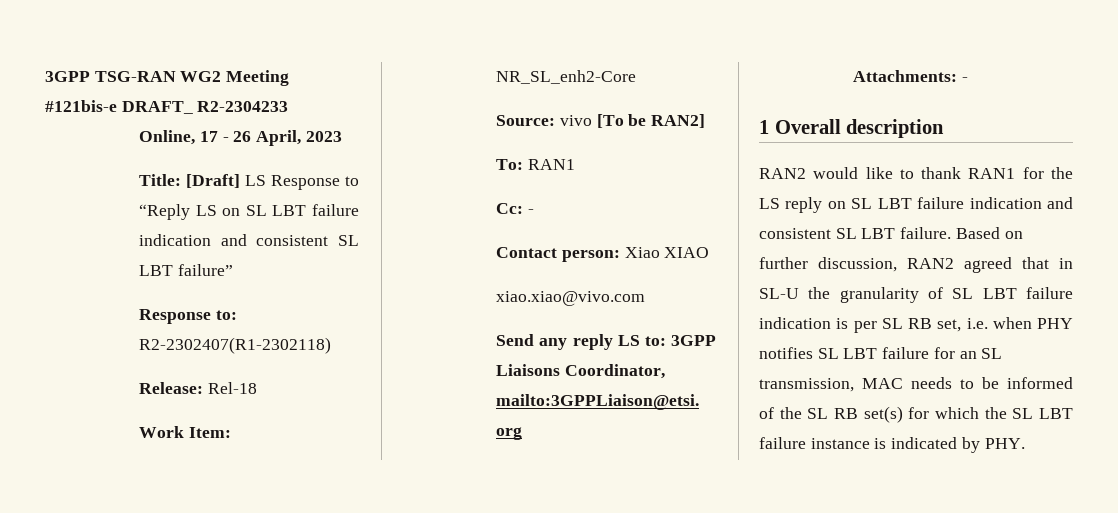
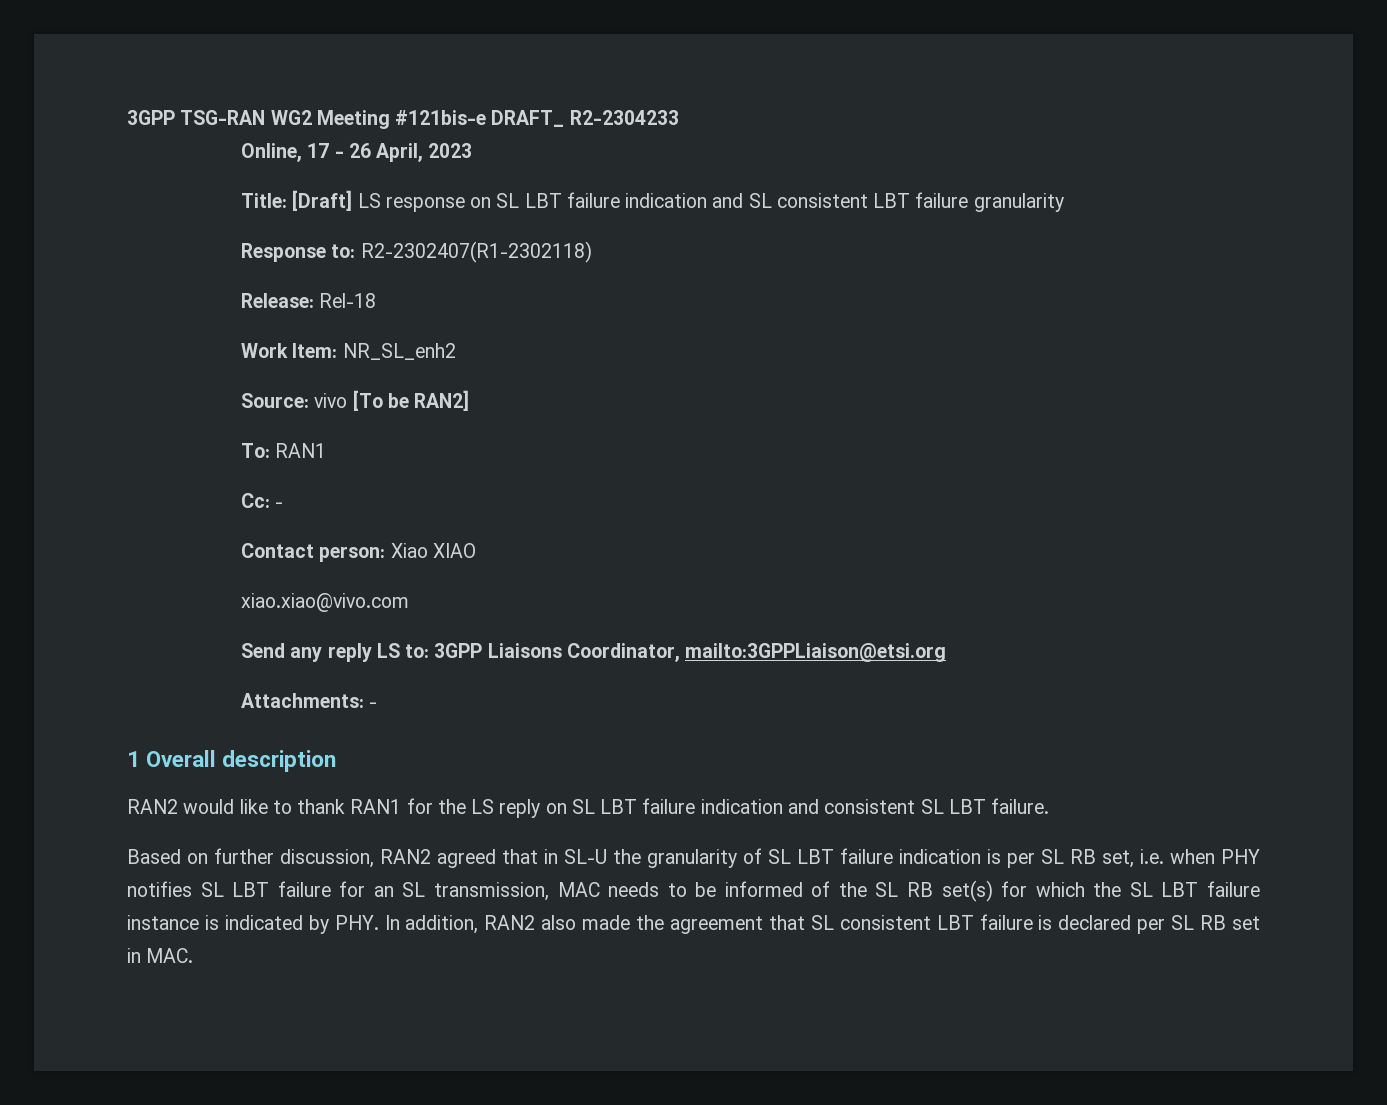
[271,175,359,190] [139,204,359,220] [139,234,359,246] [139,264,233,276] Response to “Reply LS on SL LBT failure indication and consistent SL LBT failure” -> [385,192,1064,212] response on SL LBT failure indication and SL consistent LBT failure granularity
[496,70,637,84] NR_SL_enh2-Core -> [342,343,456,360] NR_SL_enh2
(952, 233) none -> (1050, 806) //
(1025, 443) none -> [384,914,1260,934] [127,948,194,963] In addition, RAN2 also made the agreement that SL consistent LBT failure is declared per SL RB set in MAC.

